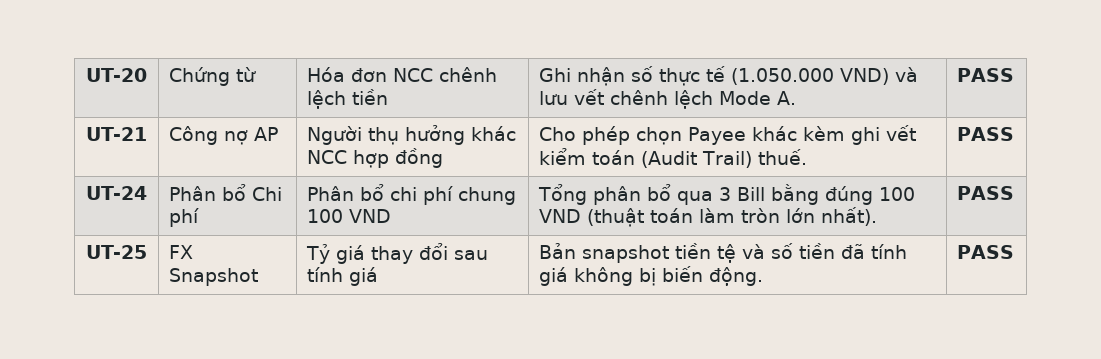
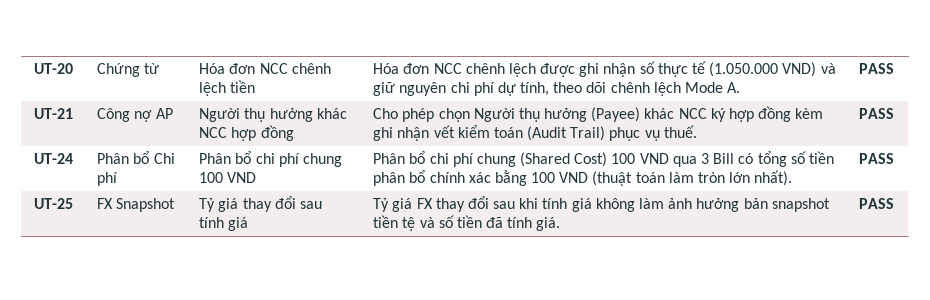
[538,68,571,82] Ghi -> [373,63,600,77] Hóa đơn NCC chênh lệch được ghi
[538,89,604,105] lưu vết -> [373,82,607,96] giữ nguyên chi phí dự tính, theo dõi
[687,126,797,145] Payee khác -> [473,106,792,122] Người thụ hưởng (Payee) khác NCC ký hợp đồng
(880, 136) none -> [397,127,430,141] nhận
(752, 159) none -> [609,127,660,141] phục vụ
[537,184,873,205] Tổng phân bổ qua 3 Bill bằng đúng -> [373,151,834,167] [373,170,527,186] Phân bổ chi phí chung (Shared Cost) 100 VND qua 3 Bill có tổng số tiền phân bổ chính xác bằng
[538,243,576,259] Bản -> [373,196,768,212] Tỷ giá FX thay đổi sau khi tính giá không làm ảnh hưởng bản
[538,266,763,286] giá không bị biến động. -> [536,217,561,231] giá.

